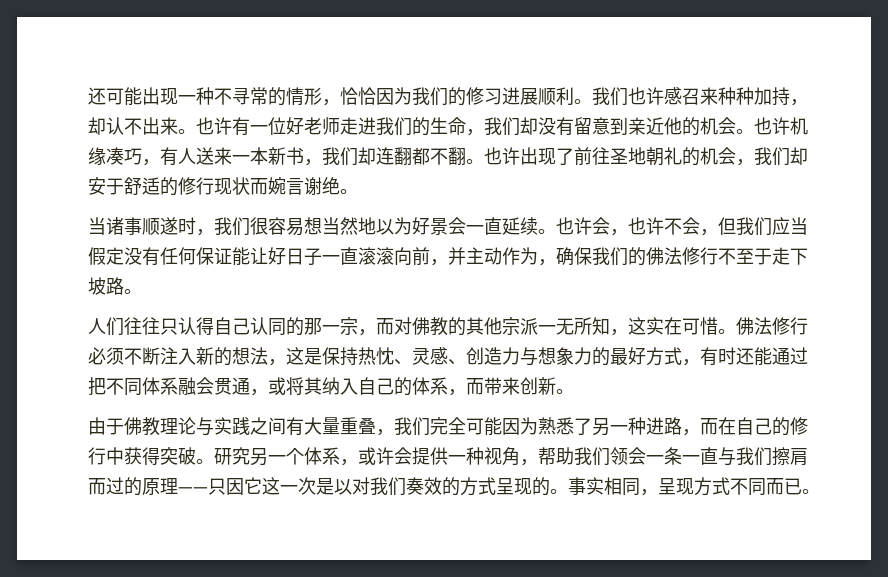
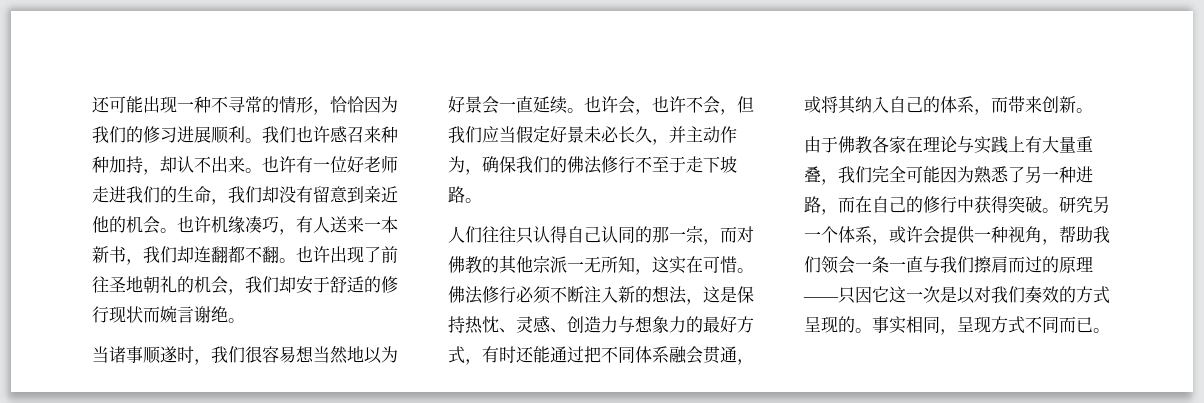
[124,247,430,266] 没有任何保证能让好日子一直滚滚向前 -> [550,126,652,143] 好景未必长久
(160, 426) none -> [872,136,923,154] 各家在
[250,417,286,435] 之间 -> [1008,136,1025,152] 上

